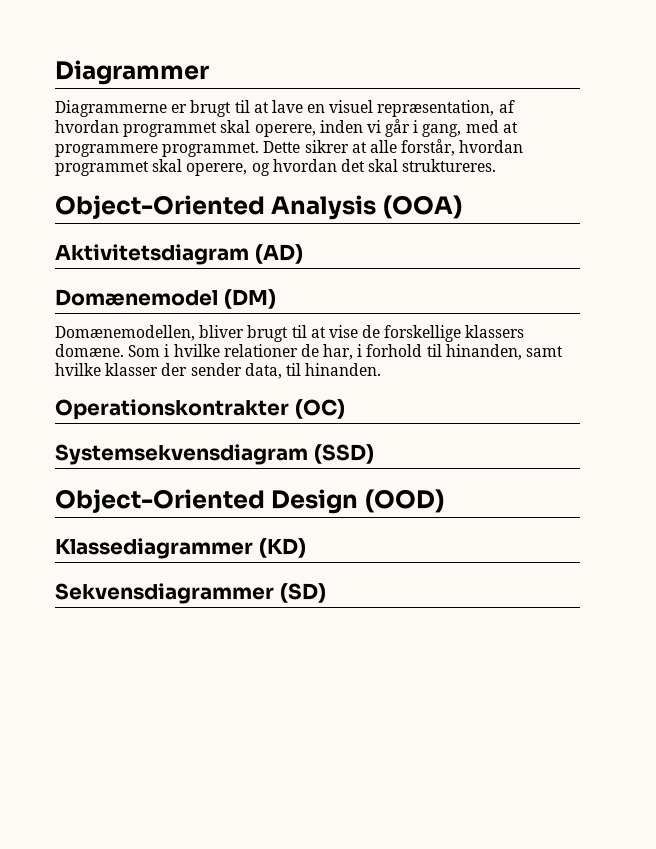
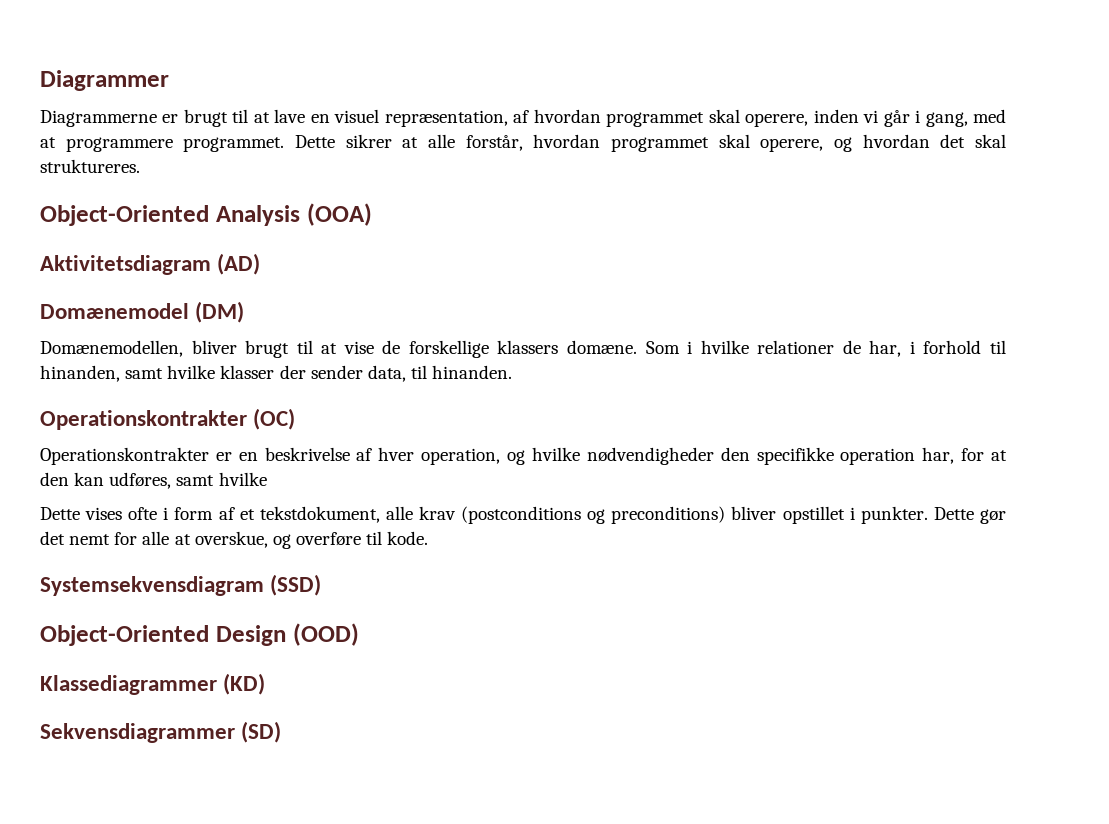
(345, 409) none -> [40,447,1008,465] [40,472,267,489] [40,506,1006,524] [40,531,429,549] // Operationskontrakter er en beskrivelse af hver operation, og hvilke nødvendigheder den specifikke operation har, for at den kan udføres, samt hvilke // Dette vises ofte i form af et tekstdokument, alle krav (postconditions og preconditions) bliver opstillet i punkter. Dette gør det nemt for alle at overskue, og overføre til kode.

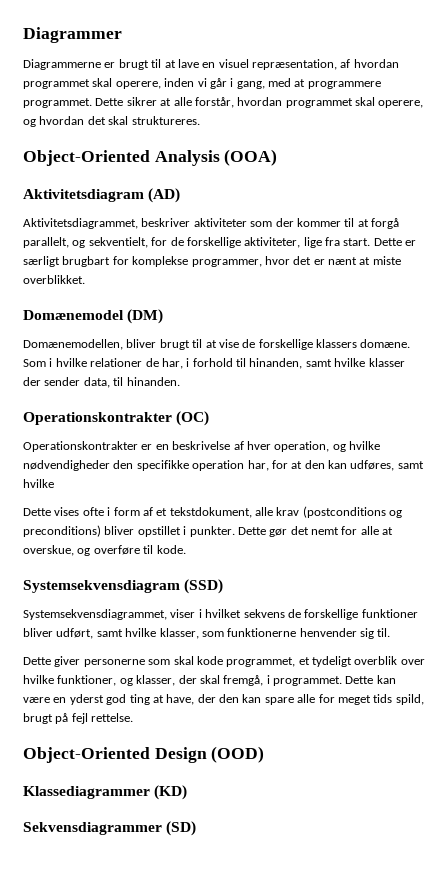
(261, 264) none -> [23,218,399,229] [23,237,417,248] [23,256,401,267] [23,275,85,284] // Aktivitetsdiagrammet, beskriver aktiviteter som der kommer til at forgå parallelt, og sekventielt, for de forskellige aktiviteter, lige fra start. Dette er særligt brugbart for komplekse programmer, hvor det er nænt at miste overblikket.
(322, 585) none -> [23,609,418,620] [23,628,391,639] [23,656,425,667] [23,675,396,686] [23,694,424,705] [23,713,134,724] // Systemsekvensdiagrammet, viser i hvilket sekvens de forskellige funktioner bliver udført, samt hvilke klasser, som funktionerne henvender sig til. // Dette giver personerne som skal kode programmet, et tydeligt overblik over hvilke funktioner, og klasser, der skal fremgå, i programmet. Dette kan være en yderst god ting at have, der den kan spare alle for meget tids spild, brugt på fejl rettelse.

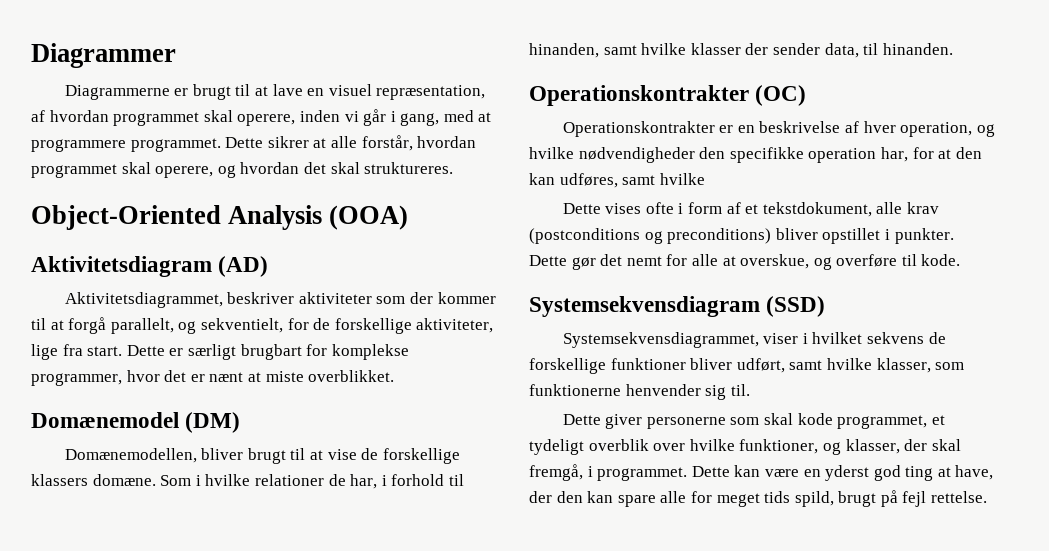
[23,746,265,763] [23,785,188,800] [23,821,197,836] // Object-Oriented Design (OOD) // Klassediagrammer (KD) // Sekvensdiagrammer (SD) -> (988, 497) none

